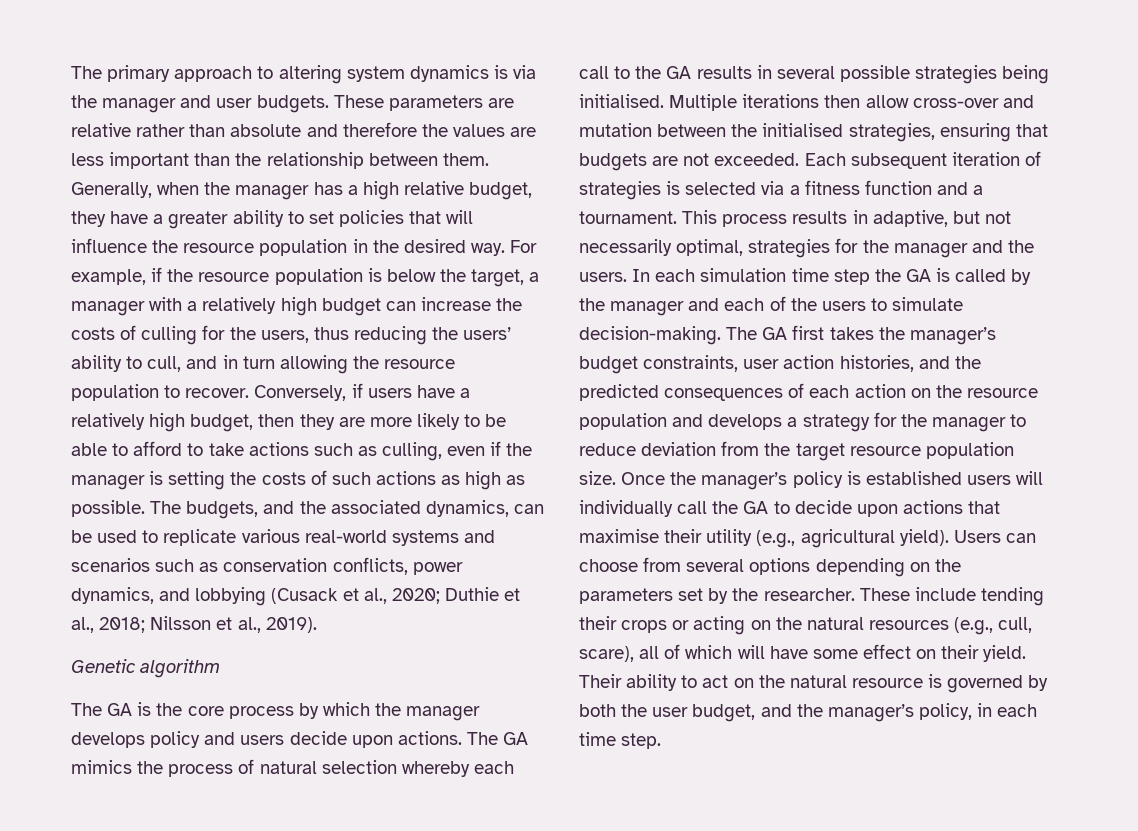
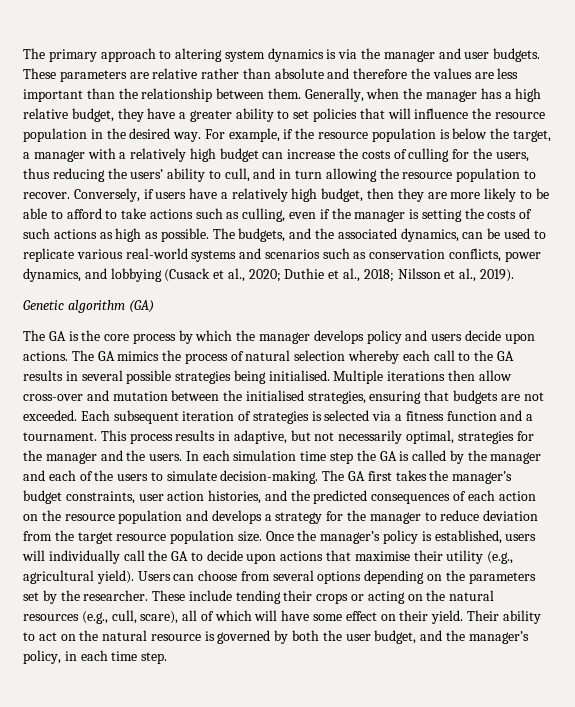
(221, 668) none -> [128,300,154,313] (GA)
[865,471,962,485] established -> [434,530,502,544] established,

